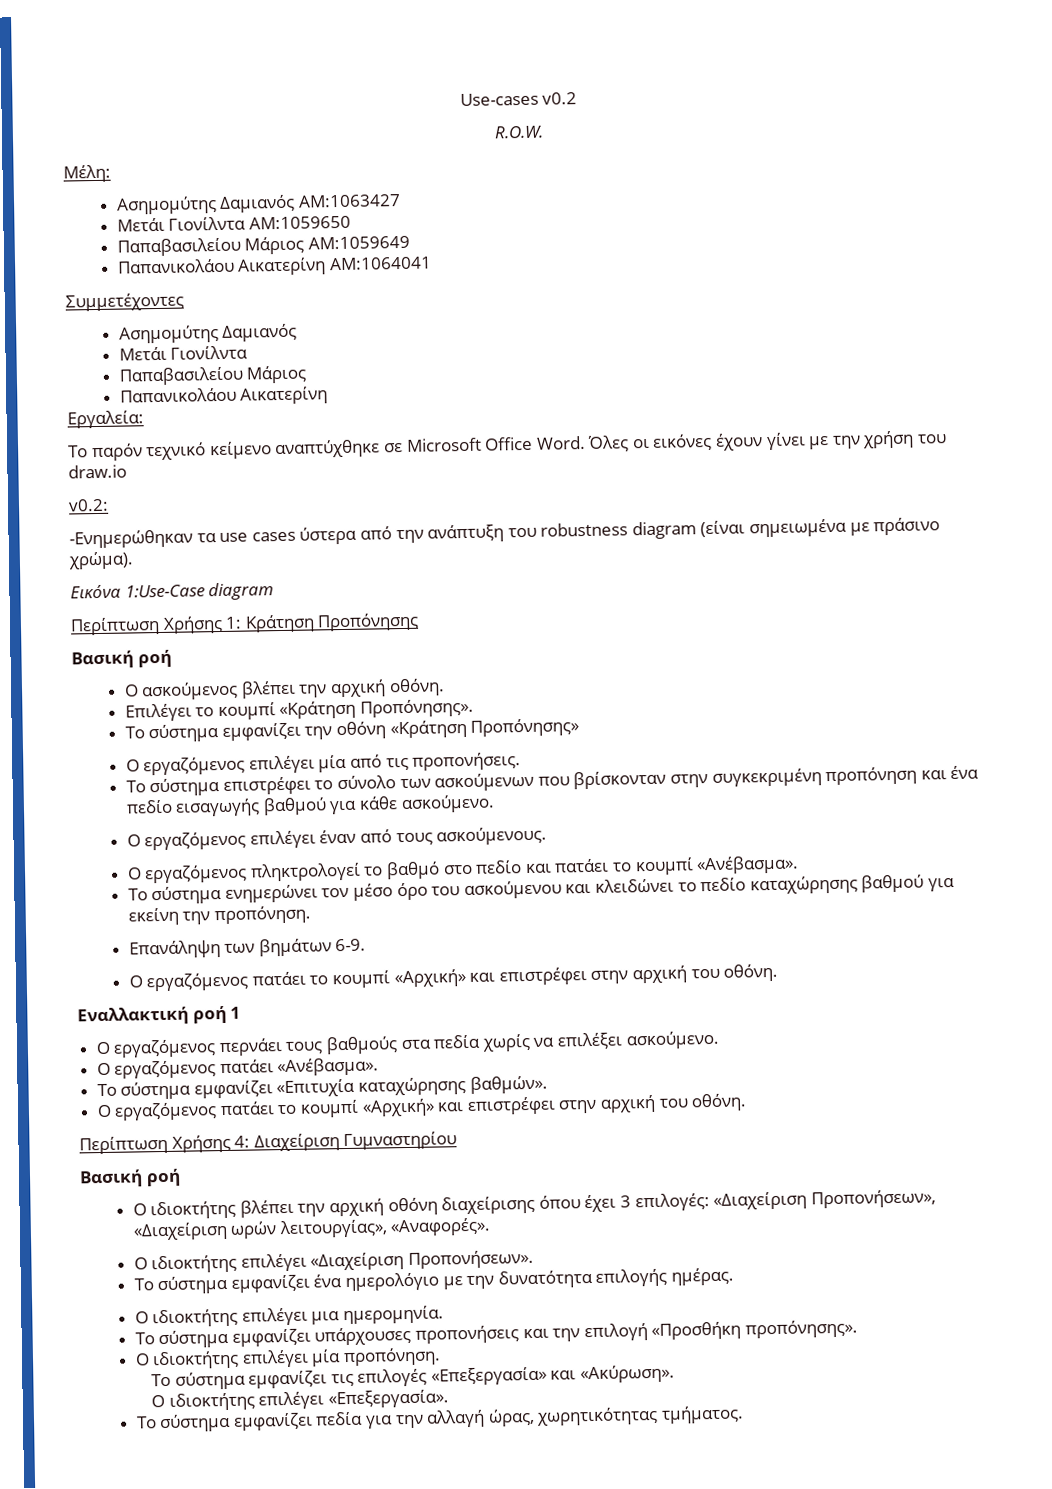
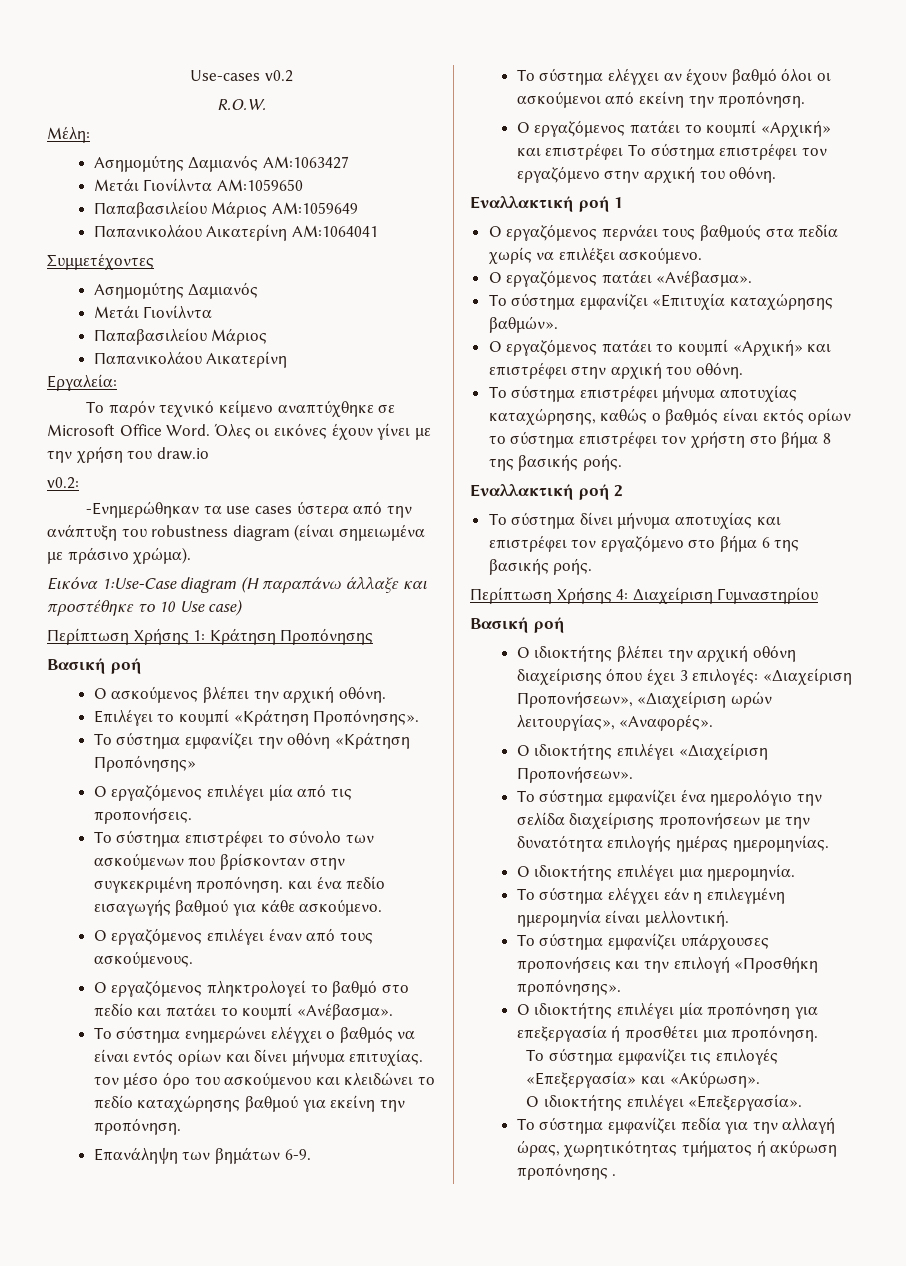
(275, 591) none -> [240,576,427,593] [47,599,244,616] (Η παραπάνω άλλαξε και προστέθηκε το 10 Use case)
[825,766,918,786] προπόνηση -> [196,876,284,893] προπόνηση.
(318, 893) none -> [270,1026,416,1043] [93,1049,424,1066] ελέγχει ο βαθμός να είναι εντός ορίων και δίνει μήνυμα επιτυχίας.
[128,967,587,992] // Ο εργαζόμενος πατάει το κουμπί «Αρχική» και επιστρέφει -> [516,68,831,85] [516,91,806,108] [516,120,831,137] [516,143,827,160] [516,166,600,183] // Το σύστημα ελέγχει αν έχουν βαθμό όλοι οι ασκούμενοι από εκείνη την προπόνηση. // Ο εργαζόμενος πατάει το κουμπί «Αρχική» και επιστρέφει Το σύστημα επιστρέφει τον εργαζόμενο
(748, 1102) none -> [488,385,798,402] [488,408,852,425] [488,431,831,448] [488,454,622,471] [470,484,624,500] [488,512,781,529] [488,535,800,552] [488,558,593,575] // Το σύστημα επιστρέφει μήνυμα αποτυχίας καταχώρησης, καθώς ο βαθμός είναι εκτός ορίων το σύστημα επιστρέφει τον χρήστη στο βήμα 8 της βασικής ροής. // Εναλλακτική ροή 2 // Το σύστημα δίνει μήνυμα αποτυχίας και επιστρέφει τον εργαζόμενο στο βήμα 6 της βασικής ροής.
(440, 1282) none -> [796,793,822,806] [516,812,761,829] την σελίδα διαχείρισης προπονήσεων
[670,1267,734,1286] ημέρας. -> [676,835,829,852] ημέρας ημερομηνίας.
(445, 1315) none -> [516,887,785,904] [516,910,730,927] // Το σύστημα ελέγχει εάν η επιλεγμένη ημερομηνία είναι μελλοντική.
(342, 1358) none -> [707,1002,818,1019] [516,1025,727,1042] προπόνηση για επεξεργασία ή προσθέτει μια
[660,1405,744,1424] τμήματος. -> [682,1140,838,1157] [516,1163,617,1180] τμήματος ή ακύρωση προπόνησης .

